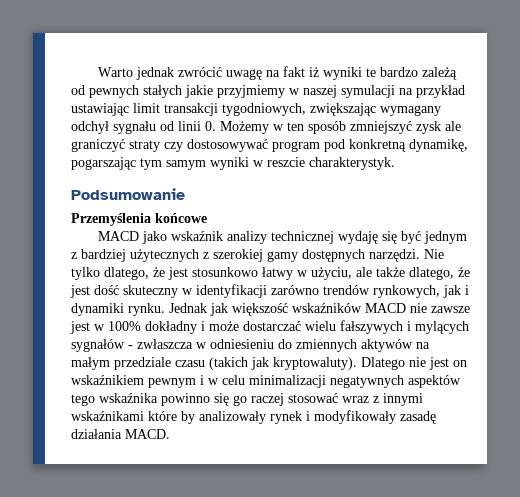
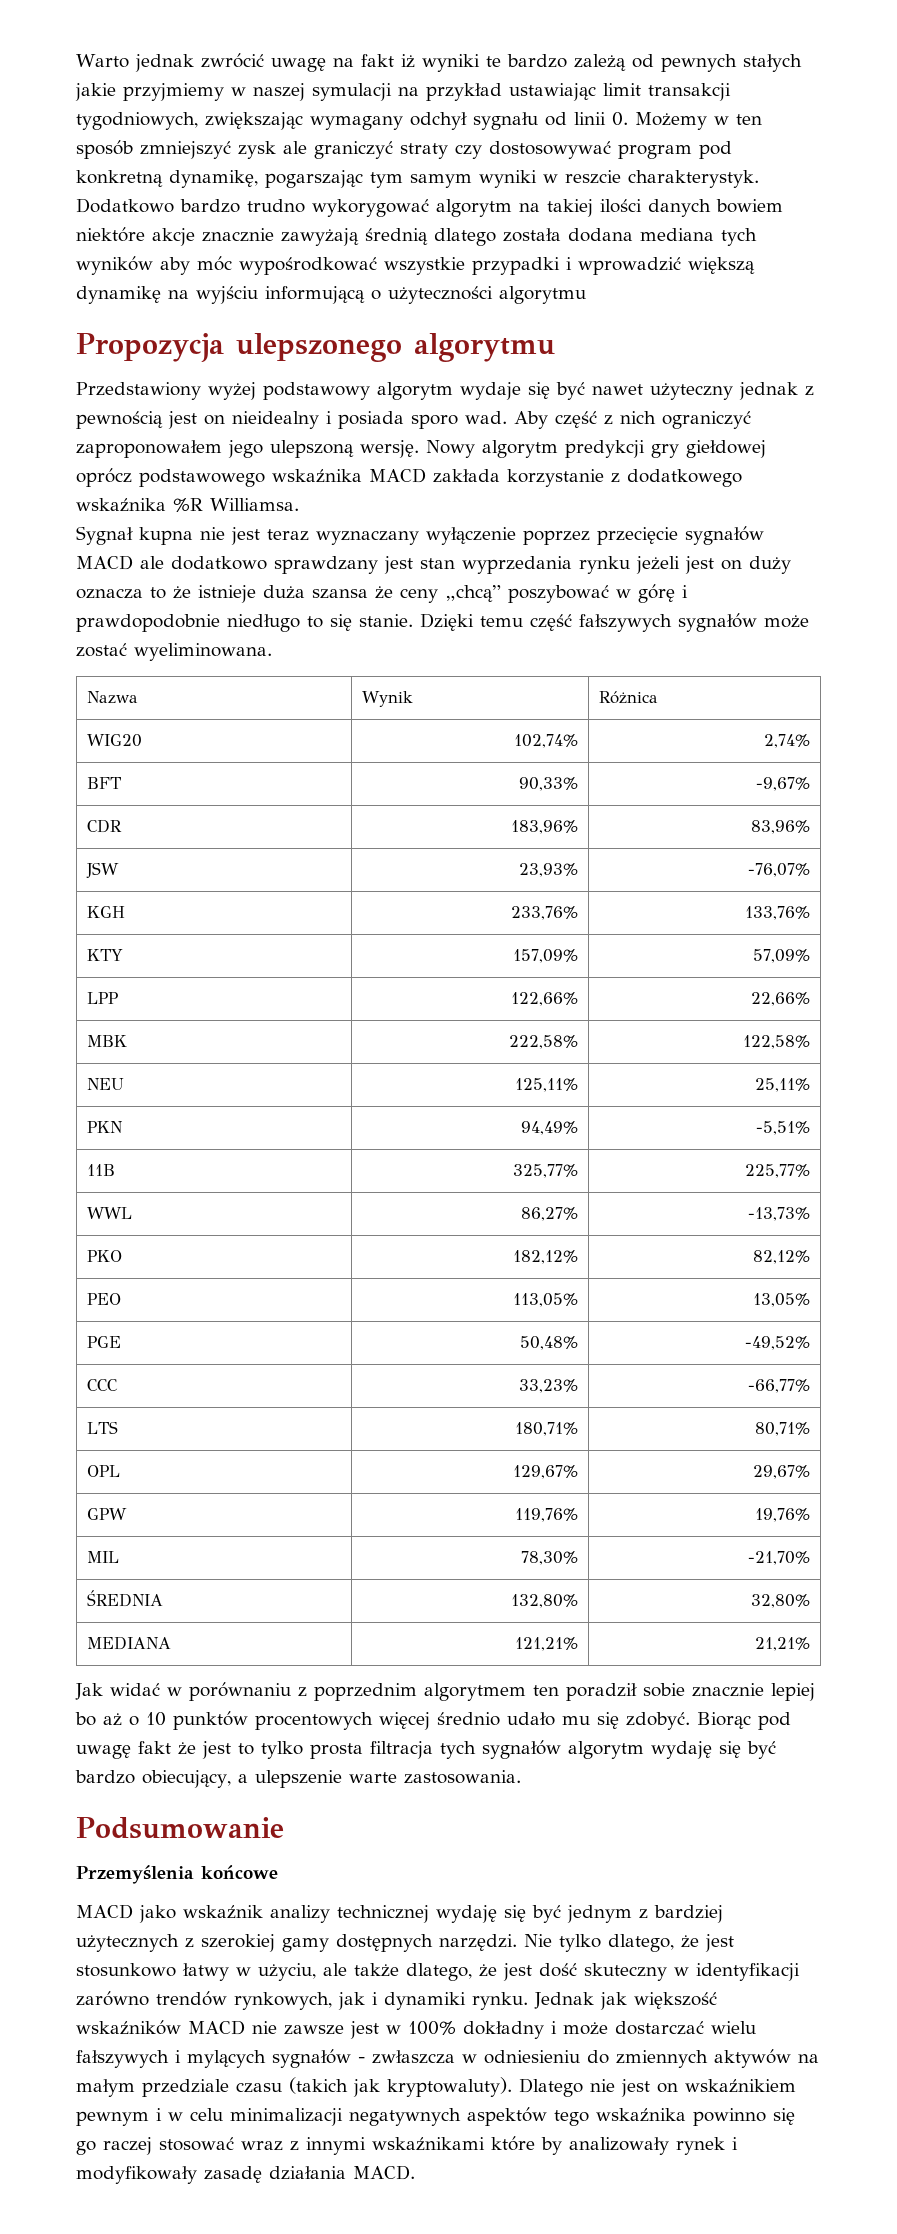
(395, 163) none -> [76,198,783,217] [76,227,757,246] [76,256,755,275] [76,286,586,304] [76,333,555,362] [76,382,814,400] [76,411,751,429] [76,440,766,458] [76,468,742,487] [76,498,299,512] [76,526,764,545] [76,555,791,574] [76,584,688,603] [76,613,809,632] [76,643,272,661] [86,691,138,704] [361,691,413,707] [598,691,658,704] [86,734,142,747] [514,734,579,748] [764,734,811,748] [86,777,121,789] [519,777,579,791] [756,777,811,791] [86,819,122,833] [511,820,579,834] [751,820,811,834] [85,862,119,878] [519,863,579,877] [748,863,811,877] [86,906,125,918] [511,906,579,920] [745,906,811,920] [86,949,123,961] [513,949,579,963] [753,949,811,963] [86,992,118,1004] [511,992,579,1006] [751,992,811,1006] [86,1035,127,1047] [509,1035,579,1049] [743,1035,811,1049] [86,1078,124,1090] [515,1078,579,1092] [755,1078,811,1092] [86,1121,123,1133] [521,1121,579,1135] [756,1121,811,1135] [86,1164,115,1176] [513,1164,579,1178] [745,1164,811,1178] [86,1207,132,1219] [521,1207,579,1221] [748,1207,811,1221] [86,1250,122,1262] [513,1250,579,1264] [753,1250,811,1264] [86,1293,121,1305] [513,1293,579,1307] [753,1293,811,1307] [86,1336,121,1348] [520,1336,579,1350] [745,1336,811,1350] [86,1379,118,1391] [519,1379,579,1393] [748,1379,811,1393] [86,1421,118,1434] [515,1422,579,1436] [755,1422,811,1436] [86,1465,120,1477] [513,1465,579,1479] [753,1465,811,1479] [86,1508,127,1520] [515,1508,579,1522] [755,1508,811,1522] [86,1551,119,1563] [521,1551,579,1565] [748,1551,811,1565] [86,1590,163,1607] [511,1594,579,1608] [751,1594,811,1608] [86,1636,171,1650] [515,1637,579,1651] [755,1637,811,1651] [75,1682,815,1701] [75,1711,791,1730] [76,1740,776,1759] [75,1770,521,1788] Dodatkowo bardzo trudno wykorygować algorytm na takiej ilości danych bowiem niektóre akcje znacznie zawyżają średnią dlatego została dodana mediana tych wyników aby móc wypośrodkować wszystkie przypadki i wprowadzić większą dynamikę na wyjściu informującą o użyteczności algorytmu // Propozycja ulepszonego algorytmu // Przedstawiony wyżej podstawowy algorytm wydaje się być nawet użyteczny jednak z pewnością jest on nieidealny i posiada sporo wad. Aby część z nich ograniczyć zaproponowałem jego ulepszoną wersję. Nowy algorytm predykcji gry giełdowej oprócz podstawowego wskaźnika MACD zakłada korzystanie z dodatkowego wskaźnika %R Williamsa. // Sygnał kupna nie jest teraz wyznaczany wyłączenie poprzez przecięcie sygnałów MACD ale dodatkowo sprawdzany jest stan wyprzedania rynku jeżeli jest on duży oznacza to że istnieje duża szansa że ceny „chcą” poszybować w górę i prawdopodobnie niedługo to się stanie. Dzięki temu część fałszywych sygnałów może zostać wyeliminowana. // Nazwa | Wynik | Różnica // WIG20 | 102,74% | 2,74% // BFT | 90,33% | -9,67% // CDR | 183,96% | 83,96% // JSW | 23,93% | -76,07% // KGH | 233,76% | 133,76% // KTY | 157,09% | 57,09% // LPP | 122,66% | 22,66% // MBK | 222,58% | 122,58% // NEU | 125,11% | 25,11% // PKN | 94,49% | -5,51% // 11B | 325,77% | 225,77% // WWL | 86,27% | -13,73% // PKO | 182,12% | 82,12% // PEO | 113,05% | 13,05% // PGE | 50,48% | -49,52% // CCC | 33,23% | -66,77% // LTS | 180,71% | 80,71% // OPL | 129,67% | 29,67% // GPW | 119,76% | 19,76% // MIL | 78,30% | -21,70% // ŚREDNIA | 132,80% | 32,80% // MEDIANA | 121,21% | 21,21% // Jak widać w porównaniu z poprzednim algorytmem ten poradził sobie znacznie lepiej bo aż o 10 punktów procentowych więcej średnio udało mu się zdobyć. Biorąc pod uwagę fakt że jest to tylko prosta filtracja tych sygnałów algorytm wydaję się być bardzo obiecujący, a ulepszenie warte zastosowania.

